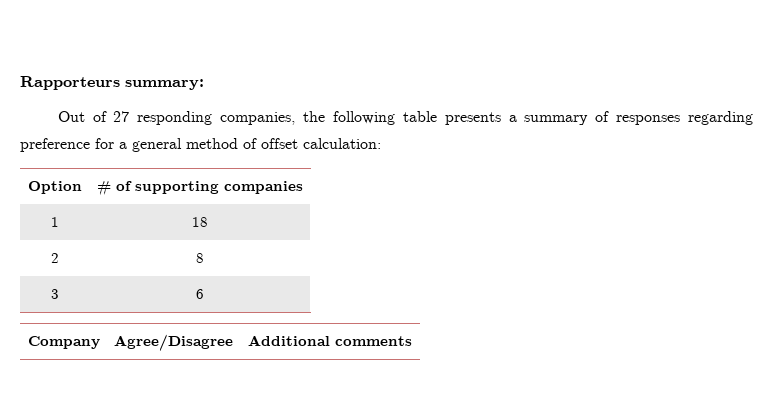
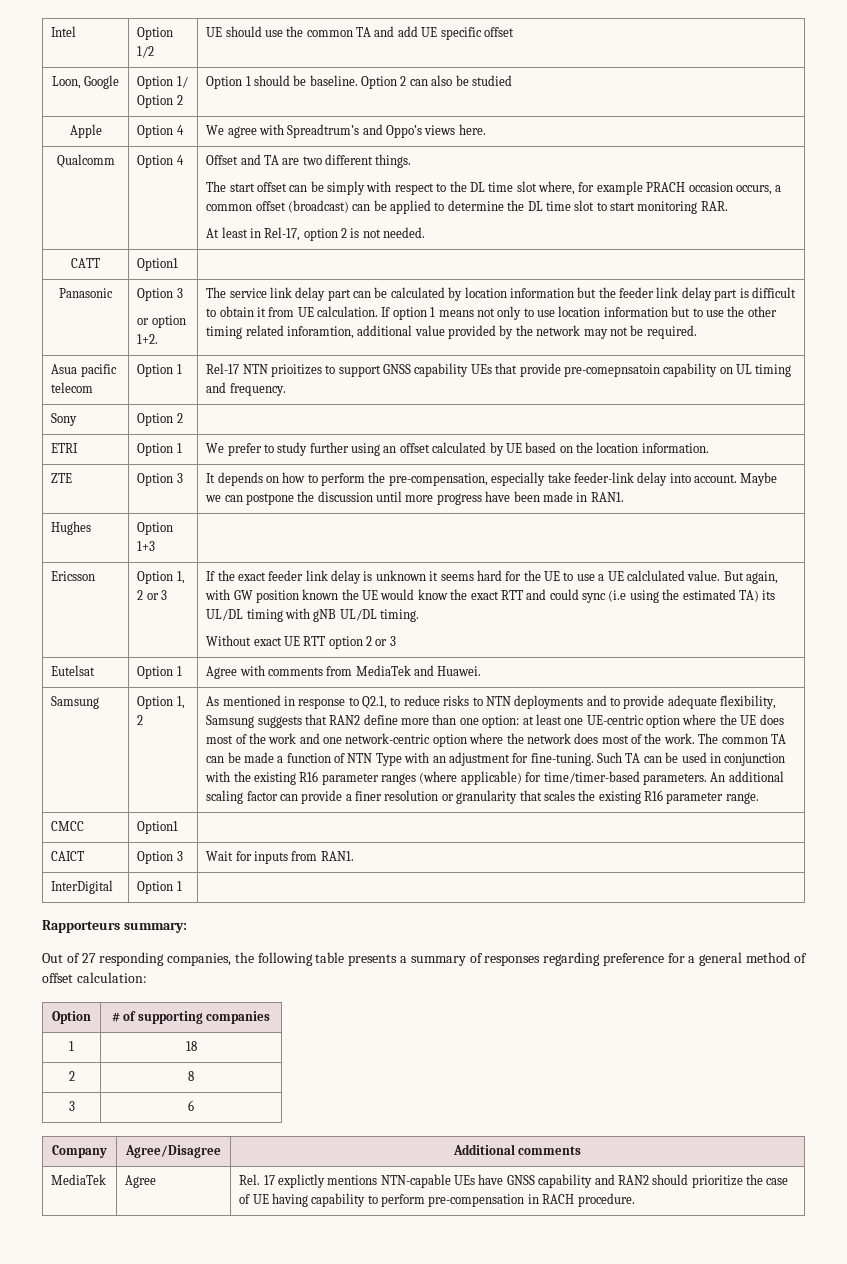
(20, 83) none -> [51,26,77,37] [137,27,174,40] [137,46,155,58] [206,26,514,40] [51,75,120,89] [137,76,188,89] [137,95,183,108] [206,75,512,89] [69,124,102,138] [137,125,184,138] [206,124,486,138] [56,154,115,168] [137,155,184,168] [206,154,412,168] [206,181,782,195] [206,200,728,214] [206,227,426,241] [71,258,100,268] [137,258,179,271] [59,288,113,298] [137,288,183,301] [137,315,186,328] [137,334,159,344] [206,287,796,301] [206,306,777,320] [206,325,697,339] [51,364,117,377] [51,382,94,393] [137,364,182,377] [206,363,792,377] [206,382,286,396] [51,413,78,426] [137,413,183,426] [51,443,79,453] [137,443,182,456] [206,442,709,456] [51,473,73,483] [137,473,183,486] [206,472,778,486] [205,491,624,505] [51,521,92,535] [137,522,174,535] [137,541,156,551] [51,571,96,581] [137,571,185,584] [137,590,167,600] [206,570,779,584] [205,589,776,603] [206,608,420,622] [206,635,396,649] [51,665,96,676] [137,666,182,679] [206,665,482,679] [51,696,100,709] [137,696,185,709] [137,715,144,725] [206,695,777,709] [206,714,784,728] [206,733,786,747] [206,752,786,766] [205,771,784,785] [206,790,759,804] [51,821,85,831] [137,821,179,834] [51,851,85,861] [137,851,183,864] [206,851,354,864] [51,880,114,894] [137,881,182,894] Intel | Option 1/2 | UE should use the common TA and add UE specific offset // Loon, Google | Option 1/ Option 2 | Option 1 should be baseline. Option 2 can also be studied // Apple | Option 4 | We agree with Spreadtrum’s and Oppo’s views here. // Qualcomm | Option 4 | Offset and TA are two different things. // The start offset can be simply with respect to the DL time slot where, for example PRACH occasion occurs, a common offset (broadcast) can be applied to determine the DL time slot to start monitoring RAR. // At least in Rel-17, option 2 is not needed. // CATT | Option1 | // Panasonic | Option 3 // or option 1+2. | The service link delay part can be calculated by location information but the feeder link delay part is difficult to obtain it from UE calculation. If option 1 means not only to use location information but to use the other timing related inforamtion, additional value provided by the network may not be required. // Asua pacific telecom | Option 1 | Rel-17 NTN prioitizes to support GNSS capability UEs that provide pre-comepnsatoin capability on UL timing and frequency. // Sony | Option 2 | // ETRI | Option 1 | We prefer to study further using an offset calculated by UE based on the location information. // ZTE | Option 3 | It depends on how to perform the pre-compensation, especially take feeder-link delay into account. Maybe we can postpone the discussion until more progress have been made in RAN1. // Hughes | Option 1+3 | // Ericsson | Option 1, 2 or 3 | If the exact feeder link delay is unknown it seems hard for the UE to use a UE calclulated value. But again, with GW position known the UE would know the exact RTT and could sync (i.e using the estimated TA) its UL/DL timing with gNB UL/DL timing. // Without exact UE RTT option 2 or 3 // Eutelsat | Option 1 | Agree with comments from MediaTek and Huawei. // Samsung | Option 1, 2 | As mentioned in response to Q2.1, to reduce risks to NTN deployments and to provide adequate flexibility, Samsung suggests that RAN2 define more than one option: at least one UE-centric option where the UE does most of the work and one network-centric option where the network does most of the work. The common TA can be made a function of NTN Type with an adjustment for fine-tuning. Such TA can be used in conjunction with the existing R16 parameter ranges (where applicable) for time/timer-based parameters. An additional scaling factor can provide a finer resolution or granularity that scales the existing R16 parameter range. // CMCC | Option1 | // CAICT | Option 3 | Wait for inputs from RAN1. // InterDigital | Option 1 | //
(412, 341) none -> [51,1174,107,1185] [125,1175,157,1188] [239,1174,789,1188] [239,1193,635,1207] // MediaTek | Agree | Rel. 17 explictly mentions NTN-capable UEs have GNSS capability and RAN2 should prioritize the case of UE having capability to perform pre-compensation in RACH procedure.

